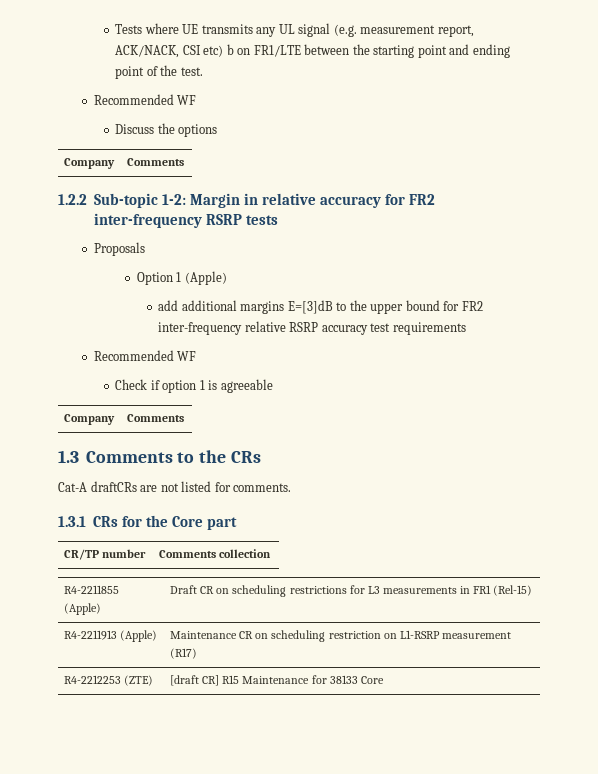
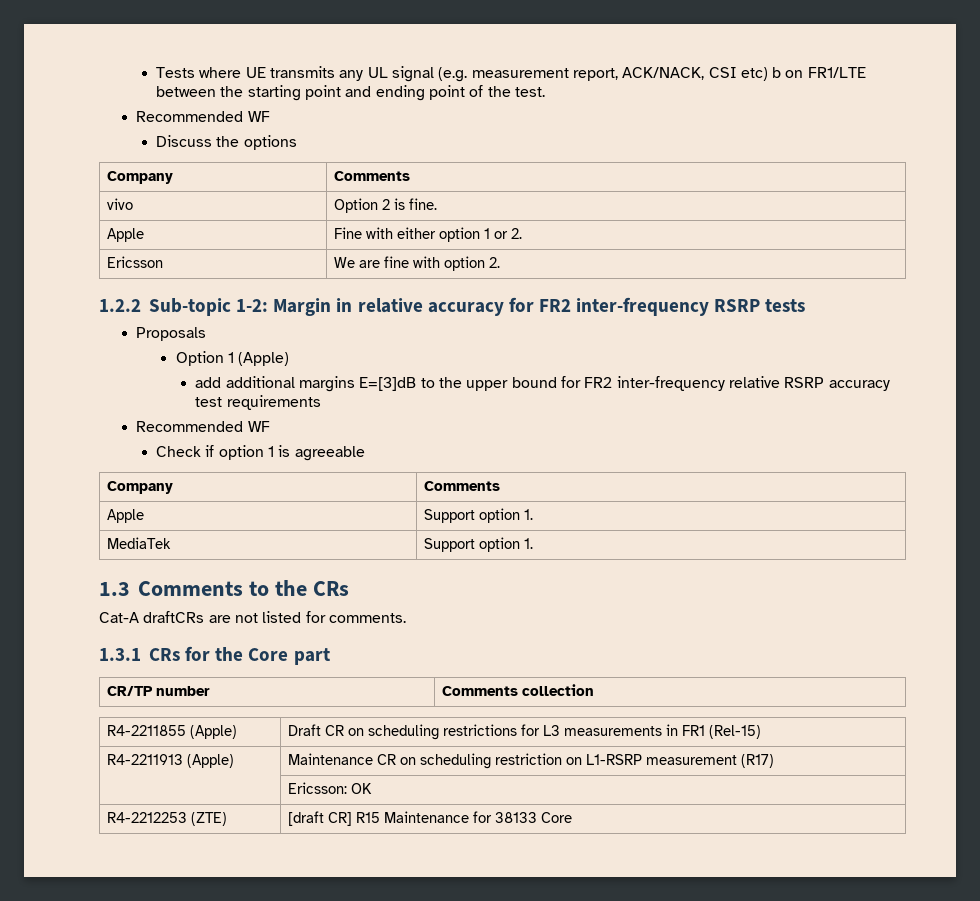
(185, 162) none -> [107,198,134,210] [334,198,438,213] [107,228,145,242] [334,227,523,242] [107,256,164,268] [334,256,501,271] // vivo | Option 2 is fine. // Apple | Fine with either option 1 or 2. // Ericsson | We are fine with option 2.
(185, 418) none -> [107,509,145,523] [424,508,534,523] [107,537,172,549] [424,537,534,552] // Apple | Support option 1. // MediaTek | Support option 1.
(198, 653) none -> [288,782,373,794] // | Ericsson: OK

